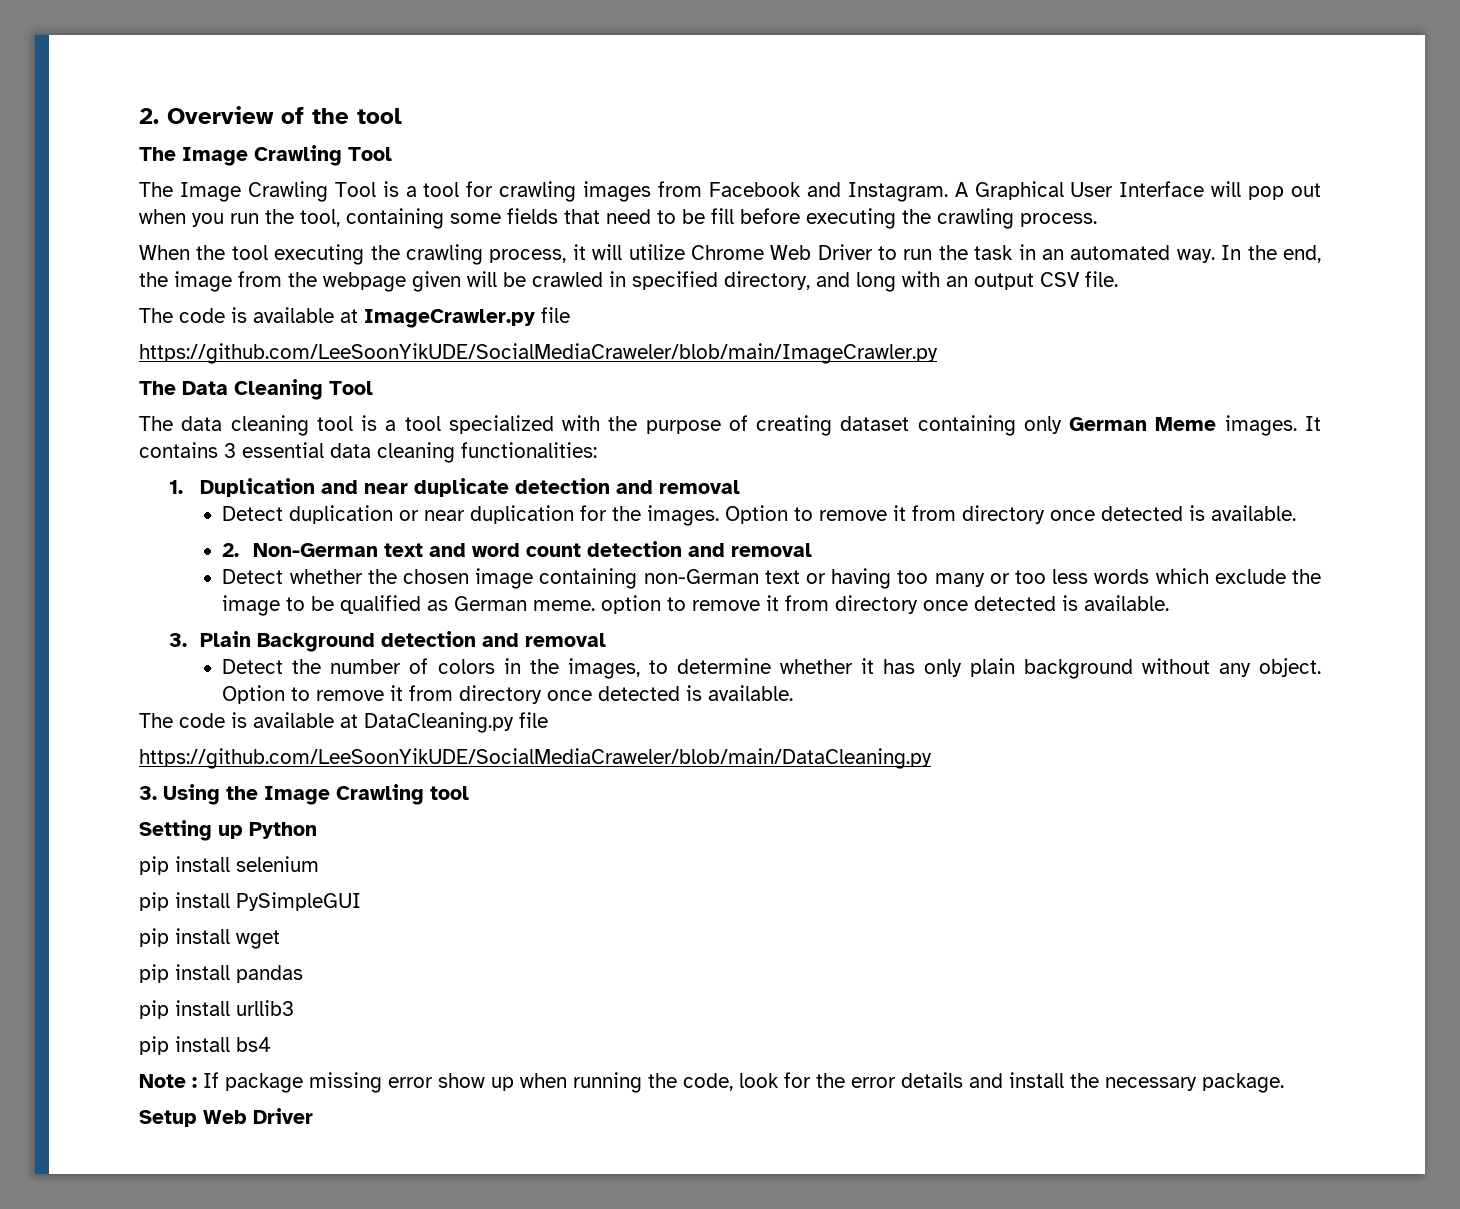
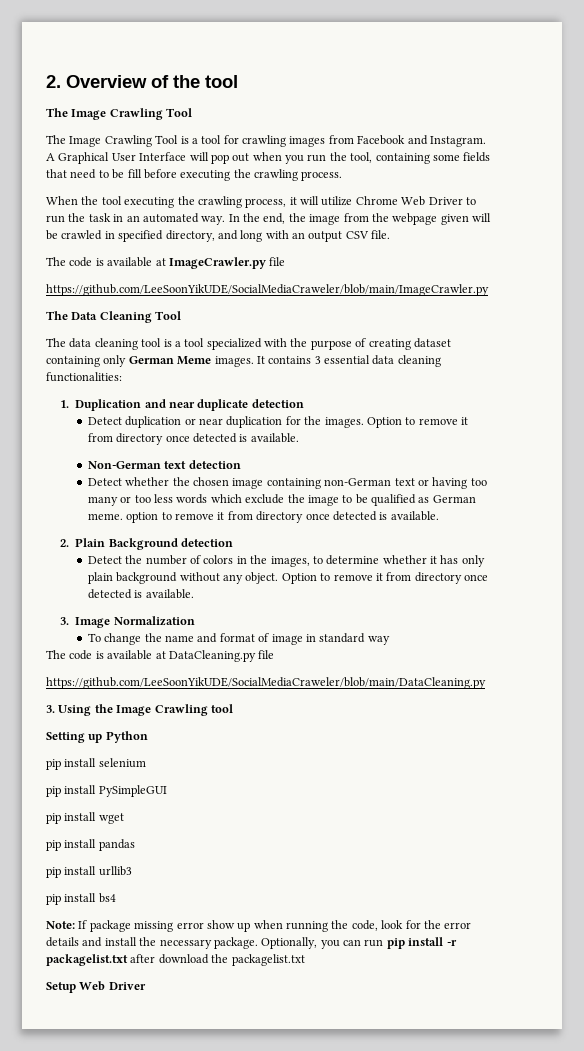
[615,480,740,494] and removal -> (304, 403) none
[222,543,240,557] 2. -> (299, 438) none
[428,541,812,557] and word count detection and removal -> [188,460,241,469] detection
[169,633,188,647] 3. -> [60,539,70,547] 2.
[481,633,606,647] and removal -> (234, 542) none
(794, 693) none -> [60,616,195,628] [87,633,390,645] // 3. Image Normalization // To change the name and format of image in standard way
[139,1074,197,1088] Note : -> [46,921,75,929] Note:
(1284, 1083) none -> [261,937,457,949] [46,954,305,966] Optionally, you can run pip install -r packagelist.txt after download the packagelist.txt

